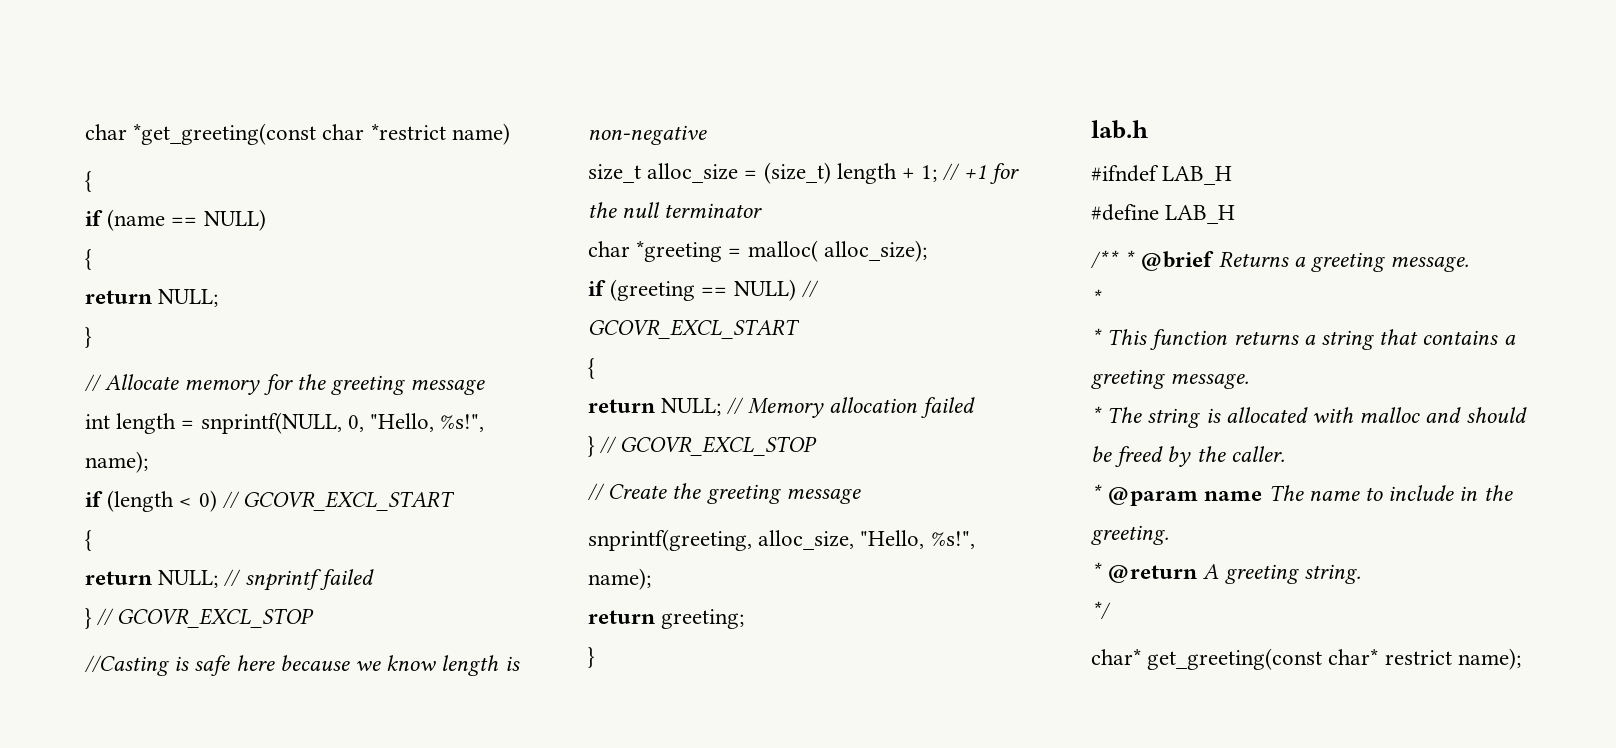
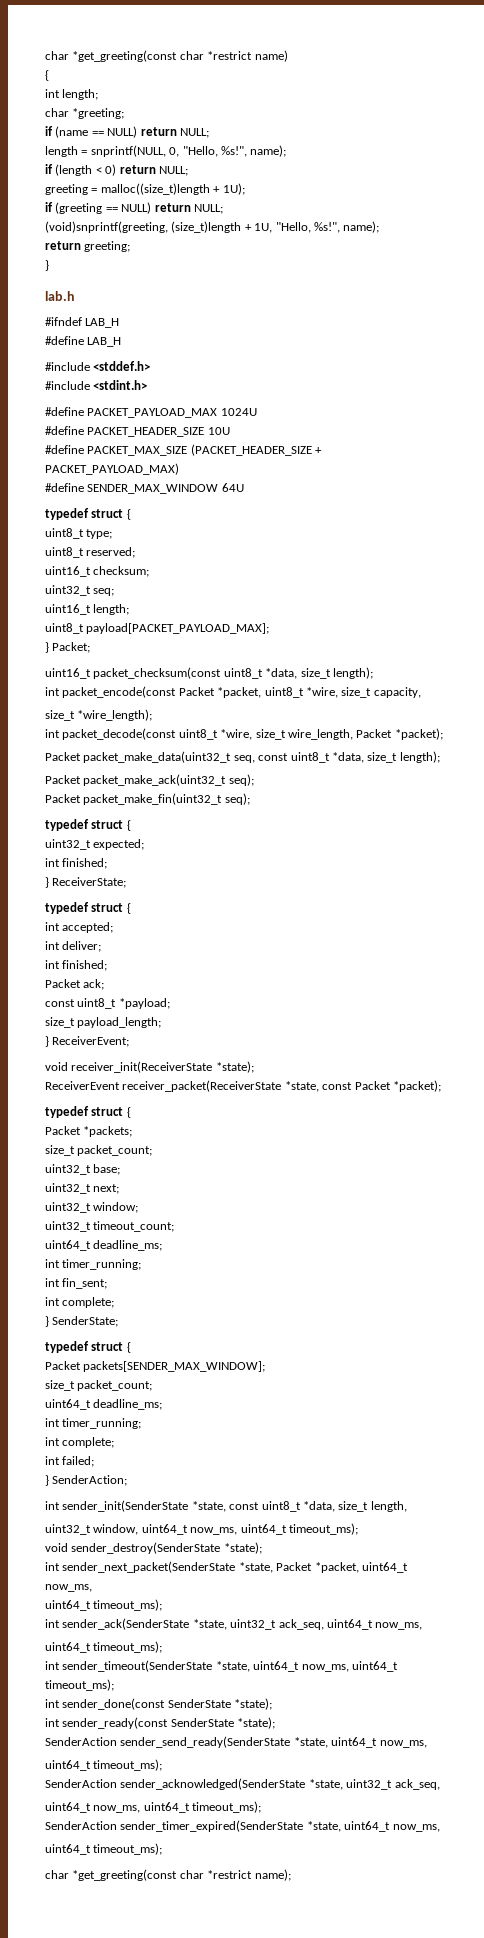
(92, 181) none -> [45,89,99,100] [45,108,125,119] // int length; // char *greeting;
[85,249,92,270] [85,289,219,307] [85,327,92,348] [85,374,486,395] [85,414,110,429] // { // return NULL; // } // // Allocate memory for the greeting message // int -> [140,127,209,138] return NULL; //
[222,491,456,511] [85,530,92,551] [85,569,374,591] [85,608,315,629] [85,655,520,676] [588,125,707,145] [588,162,1019,184] [588,202,763,218] [588,240,927,262] // GCOVR_EXCL_START // { // return NULL; // snprintf failed // } // GCOVR_EXCL_STOP // //Casting is safe here because we know length is non-negative // size_t alloc_size = (size_t) length + 1; // +1 for the null terminator // char *greeting = malloc( alloc_size); -> [119,165,188,176] [45,183,245,195] return NULL; // greeting = malloc((size_t)length + 1U);
[801,280,819,297] [588,319,800,339] [588,358,595,379] [588,397,976,418] [588,436,818,457] [588,483,861,504] [588,529,855,551] // GCOVR_EXCL_START // { // return NULL; // Memory allocation failed // } // GCOVR_EXCL_STOP // // Create the greeting message // snprintf(greeting, alloc_size, -> [154,203,223,214] [45,221,273,233] return NULL; // (void)snprintf(greeting, (size_t)length + 1U,
[1091,250,1470,272] [1091,289,1102,306] [1091,328,1516,350] [1091,369,1250,389] [1091,406,1527,428] [1091,446,1285,467] [1091,484,1513,506] [1091,525,1169,545] [1091,562,1361,584] [1091,601,1111,619] [1091,648,1452,670] /** * @brief Returns a greeting message. // * // * This function returns a string that contains a greeting message. // * The string is allocated with malloc and should be freed by the caller. // * @param name The name to include in the greeting. // * @return A greeting string. // */ // char* get_greeting(const char* restrict -> [45,361,151,371] [45,380,148,390] [45,407,257,418] [45,426,230,437] [45,444,323,456] [45,463,179,475] [45,483,244,494] [45,508,131,520] [45,528,113,539] [45,547,136,558] [45,566,150,577] [45,585,115,596] [45,604,130,615] [45,623,270,634] [45,642,91,653] [45,667,373,679] [45,686,421,698] [45,709,153,721] [45,728,443,740] [45,751,440,763] [45,774,254,786] [45,793,250,805] [45,819,131,831] [45,839,145,850] [45,858,108,869] [45,877,127,888] [45,902,131,914] [45,922,114,933] [45,941,102,952] [45,960,108,971] [45,979,105,990] [45,998,170,1009] [45,1017,162,1028] [45,1036,130,1047] [45,1061,254,1073] [45,1080,441,1092] [45,1106,131,1118] [45,1126,133,1137] [45,1145,153,1156] [45,1164,121,1175] [45,1183,120,1194] [45,1202,139,1213] [45,1221,175,1232] [45,1240,163,1251] [45,1259,142,1270] [45,1278,108,1289] [45,1297,115,1308] [45,1316,119,1327] [45,1341,131,1353] [45,1361,266,1372] [45,1380,153,1391] [45,1399,163,1410] [45,1418,142,1429] [45,1437,115,1448] [45,1456,95,1467] [45,1475,128,1486] [45,1500,407,1512] [45,1523,358,1535] [45,1542,262,1554] [45,1561,408,1573] [45,1584,92,1592] [45,1599,163,1611] [45,1618,423,1630] [45,1641,163,1653] [45,1660,398,1672] [45,1679,114,1691] [45,1698,273,1710] [45,1717,276,1729] [45,1736,427,1748] [45,1759,163,1771] [45,1778,440,1790] [45,1801,262,1813] [45,1820,440,1832] [45,1843,163,1855] [45,1869,253,1881] #include <stddef.h> // #include <stdint.h> // #define PACKET_PAYLOAD_MAX 1024U // #define PACKET_HEADER_SIZE 10U // #define PACKET_MAX_SIZE (PACKET_HEADER_SIZE + PACKET_PAYLOAD_MAX) // #define SENDER_MAX_WINDOW 64U // typedef struct { // uint8_t type; // uint8_t reserved; // uint16_t checksum; // uint32_t seq; // uint16_t length; // uint8_t payload[PACKET_PAYLOAD_MAX]; // } Packet; // uint16_t packet_checksum(const uint8_t *data, size_t length); // int packet_encode(const Packet *packet, uint8_t *wire, size_t capacity, // size_t *wire_length); // int packet_decode(const uint8_t *wire, size_t wire_length, Packet *packet); // Packet packet_make_data(uint32_t seq, const uint8_t *data, size_t length); // Packet packet_make_ack(uint32_t seq); // Packet packet_make_fin(uint32_t seq); // typedef struct { // uint32_t expected; // int finished; // } ReceiverState; // typedef struct { // int accepted; // int deliver; // int finished; // Packet ack; // const uint8_t *payload; // size_t payload_length; // } ReceiverEvent; // void receiver_init(ReceiverState *state); // ReceiverEvent receiver_packet(ReceiverState *state, const Packet *packet); // typedef struct { // Packet *packets; // size_t packet_count; // uint32_t base; // uint32_t next; // uint32_t window; // uint32_t timeout_count; // uint64_t deadline_ms; // int timer_running; // int fin_sent; // int complete; // } SenderState; // typedef struct { // Packet packets[SENDER_MAX_WINDOW]; // size_t packet_count; // uint64_t deadline_ms; // int timer_running; // int complete; // int failed; // } SenderAction; // int sender_init(SenderState *state, const uint8_t *data, size_t length, // uint32_t window, uint64_t now_ms, uint64_t timeout_ms); // void sender_destroy(SenderState *state); // int sender_next_packet(SenderState *state, Packet *packet, uint64_t now_ms, // uint64_t timeout_ms); // int sender_ack(SenderState *state, uint32_t ack_seq, uint64_t now_ms, // uint64_t timeout_ms); // int sender_timeout(SenderState *state, uint64_t now_ms, uint64_t timeout_ms); // int sender_done(const SenderState *state); // int sender_ready(const SenderState *state); // SenderAction sender_send_ready(SenderState *state, uint64_t now_ms, // uint64_t timeout_ms); // SenderAction sender_acknowledged(SenderState *state, uint32_t ack_seq, // uint64_t now_ms, uint64_t timeout_ms); // SenderAction sender_timer_expired(SenderState *state, uint64_t now_ms, // uint64_t timeout_ms); // char *get_greeting(const char *restrict

